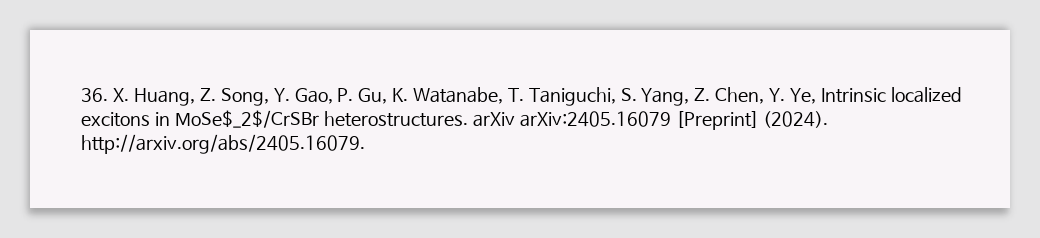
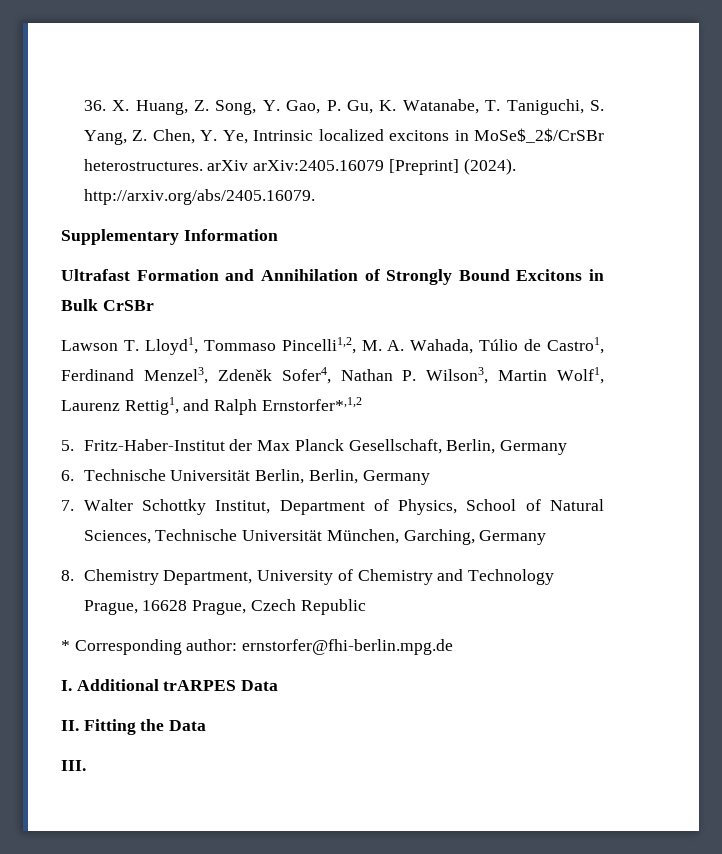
(366, 144) none -> [61,229,278,245] [61,269,604,285] [61,299,154,311] [61,337,604,355] [61,367,604,384] [61,397,362,415] [61,439,568,455] [61,469,430,485] [61,499,604,515] [83,529,547,545] [61,569,555,585] [83,599,366,615] [61,639,454,655] [61,679,279,691] [61,719,207,735] [61,760,86,771] // Supplementary Information // Ultrafast Formation and Annihilation of Strongly Bound Excitons in Bulk CrSBr // Lawson T. Lloyd1, Tommaso Pincelli1,2, M. A. Wahada, Túlio de Castro1, Ferdinand Menzel3, Zdeněk Sofer4, Nathan P. Wilson3, Martin Wolf1, Laurenz Rettig1, and Ralph Ernstorfer*,1,2 // 5. Fritz-Haber-Institut der Max Planck Gesellschaft, Berlin, Germany // 6. Technische Universität Berlin, Berlin, Germany // 7. Walter Schottky Institut, Department of Physics, School of Natural Sciences, Technische Universität München, Garching, Germany // 8. Chemistry Department, University of Chemistry and Technology Prague, 16628 Prague, Czech Republic // * Corresponding author: ernstorfer@fhi-berlin.mpg.de // I. Additional trARPES Data // II. Fitting the Data // III.

